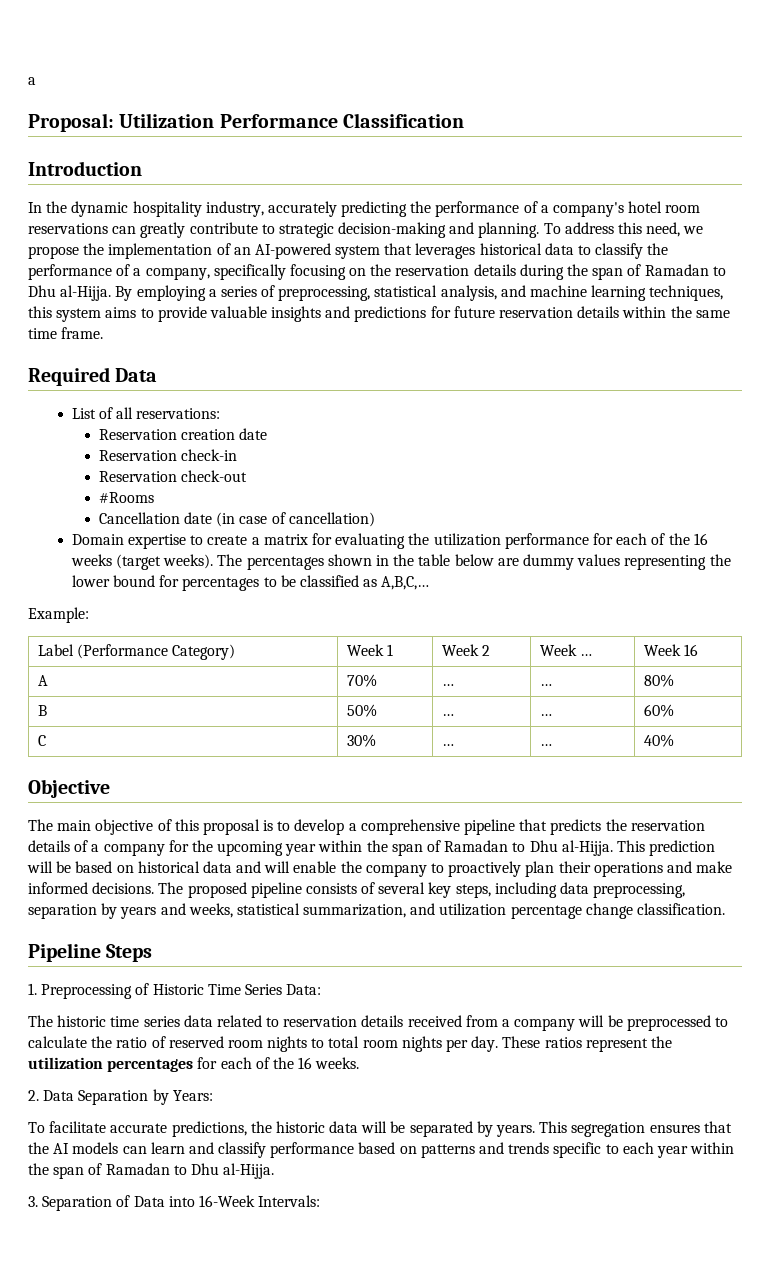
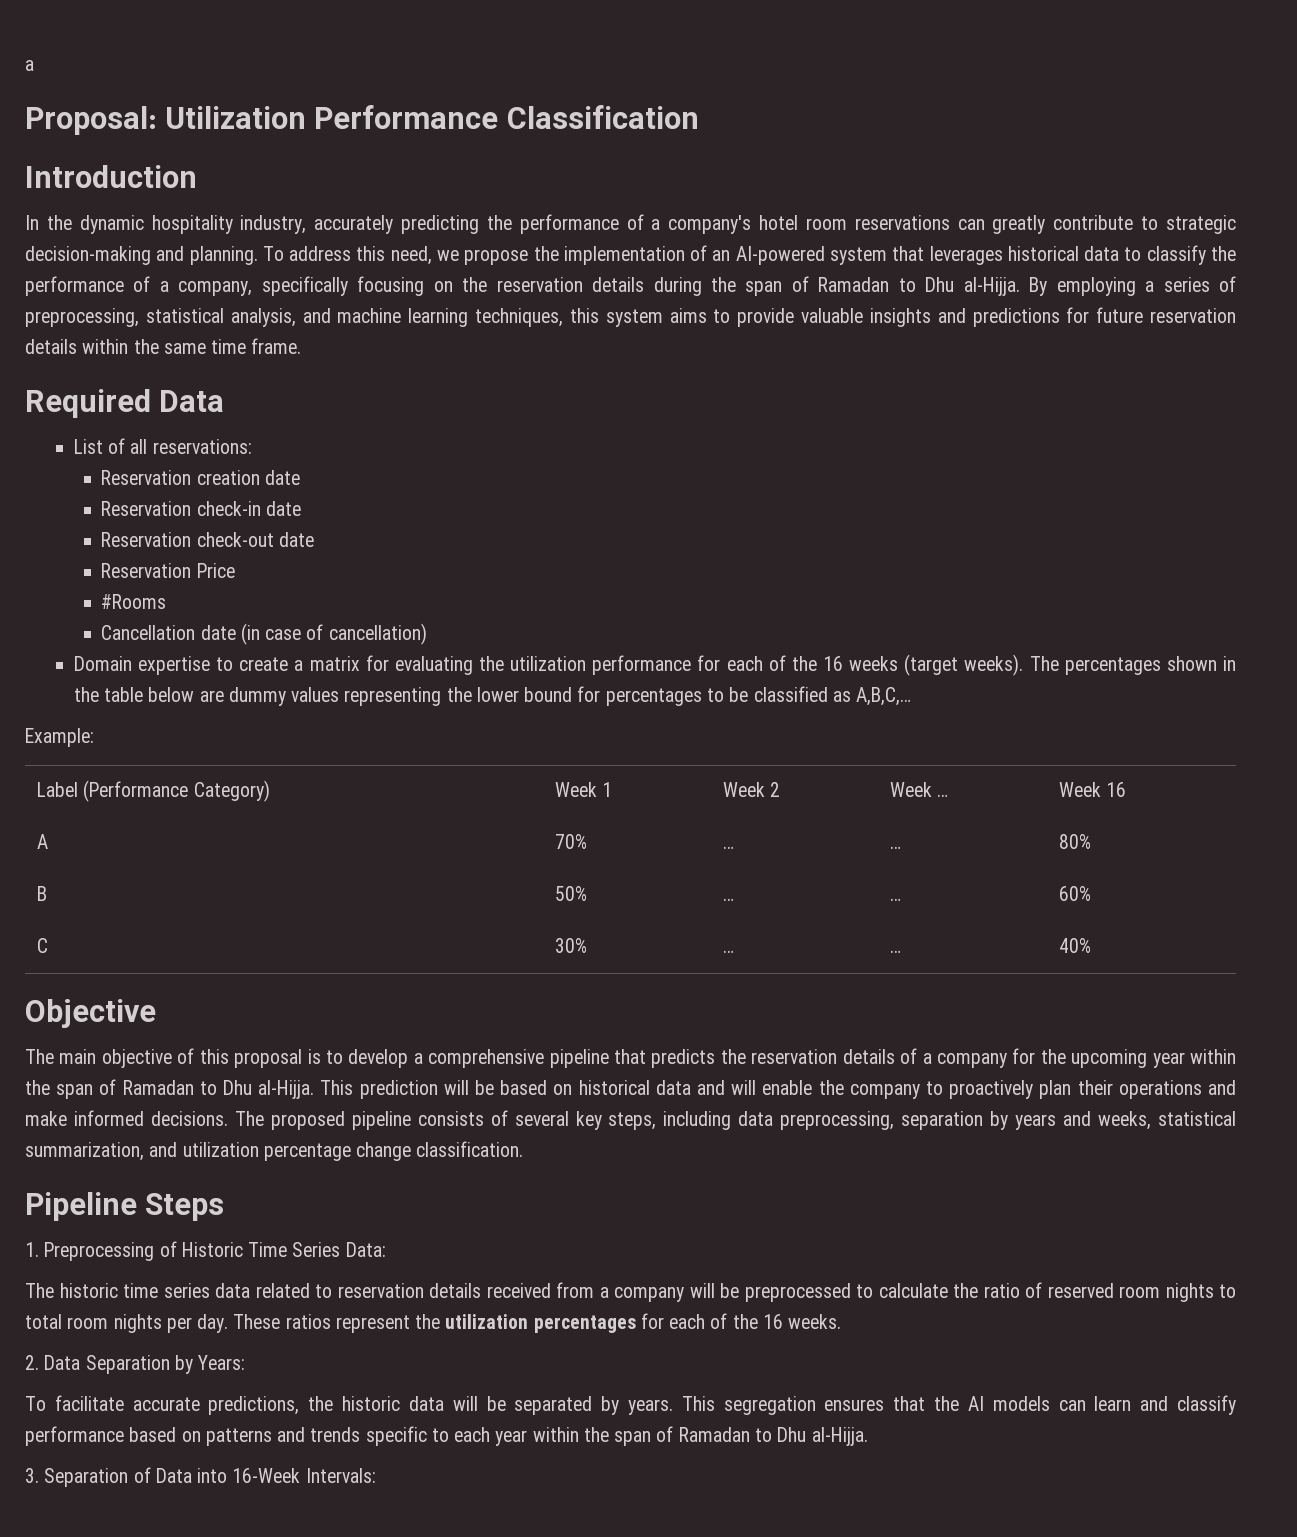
(237, 455) none -> [265,501,301,516] date
(247, 476) none -> [278,532,314,547] [101,563,235,578] date // Reservation Price

